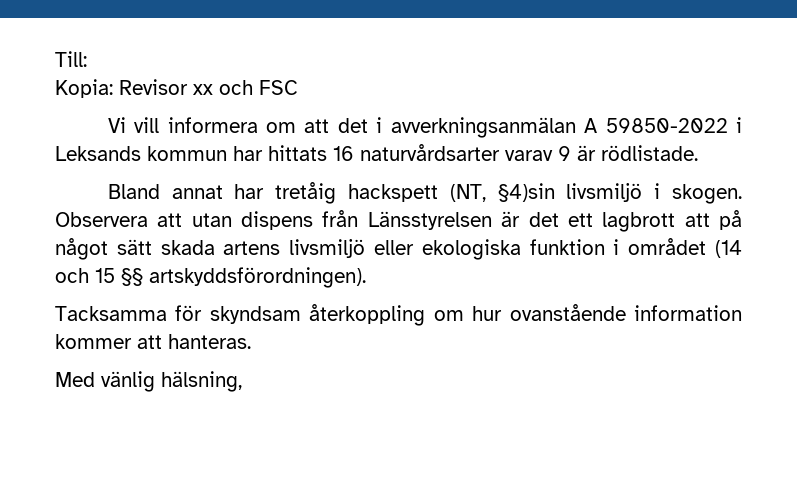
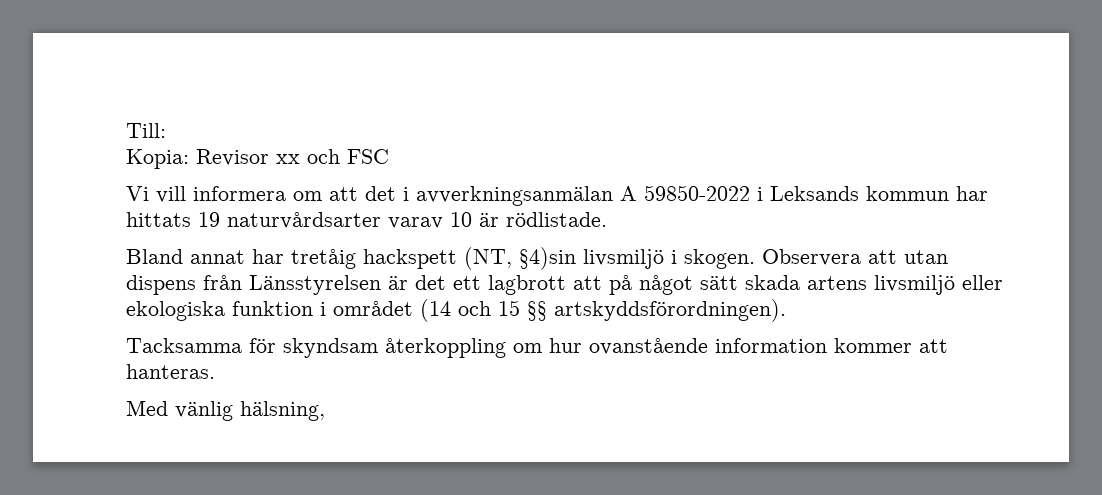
[333,146,354,161] 16 -> [198,212,220,227] 19
[558,146,571,161] 9 -> [450,212,472,227] 10

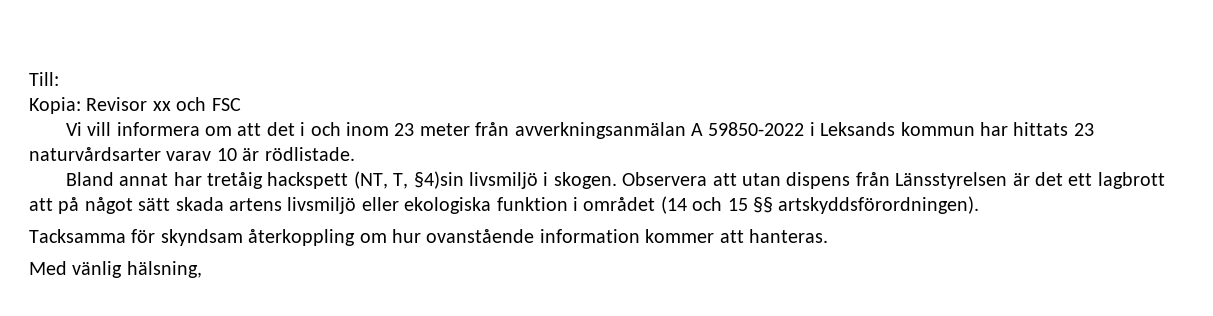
(409, 194) none -> [310,122,510,136] och inom 23 meter från
[198,212,220,227] 19 -> [1073,123,1094,136] 23
(512, 258) none -> [393,173,409,189] T,

